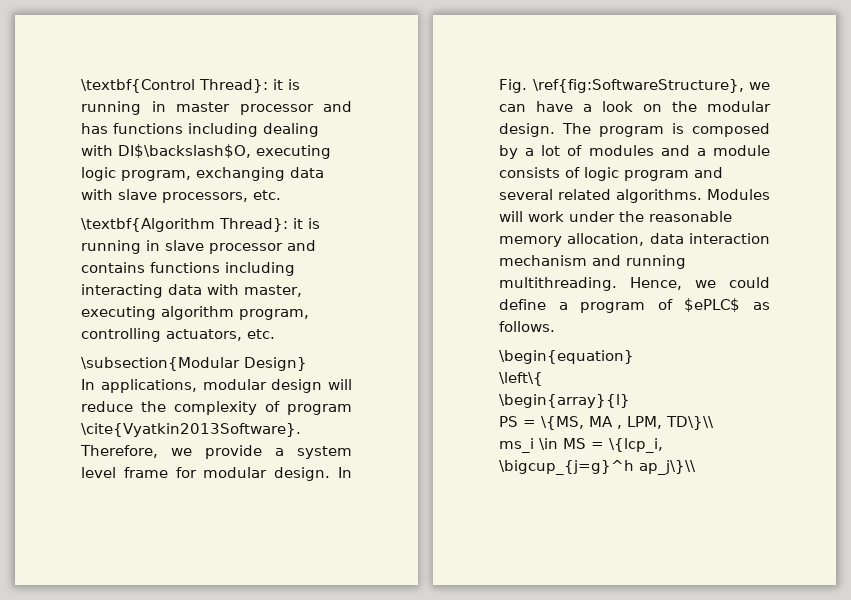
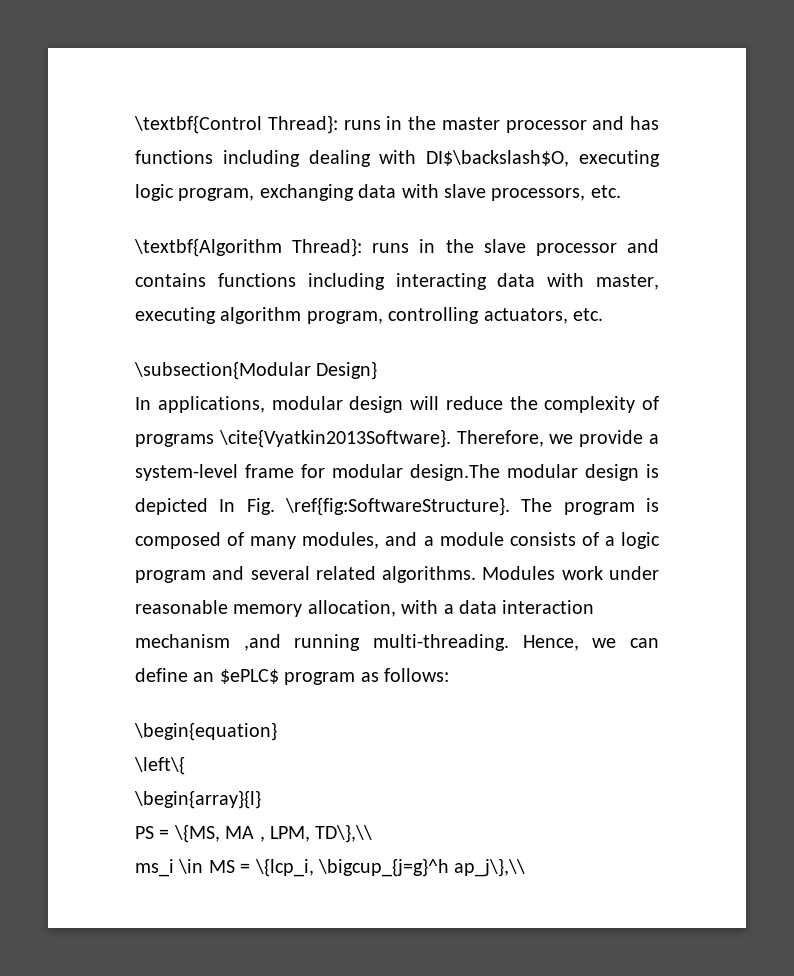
[273,79,300,90] [81,101,166,115] it is running in -> [343,116,436,130] runs in the
[293,218,320,229] [81,240,160,254] it is running in -> [372,239,474,253] runs in the
[287,404,352,415] program -> [135,434,214,447] programs
[297,446,352,459] [81,467,116,478] system level -> [135,464,238,481] system-level
[274,467,352,481] [499,79,770,93] [499,101,771,112] [499,123,770,137] [499,145,654,159] design. In Fig. \ref{fig:SoftwareStructure}, we can have a look on the modular design. The program is composed by a lot of modules -> [410,464,659,481] [135,497,659,516] [135,532,380,549] design.The modular design is depicted In Fig. \ref{fig:SoftwareStructure}. The program is composed of many modules,
(580, 172) none -> [604,536,615,546] a
[499,211,523,222] will -> (556, 573) none
[619,211,644,222] the -> (659, 573) none
(645, 239) none -> [401,600,454,614] with a
[592,255,686,269] [499,277,770,291] [499,298,770,313] [499,321,555,332] and running multithreading. Hence, we could define a program of $ePLC$ as follows. -> [243,634,660,651] [135,668,449,685] ,and running multi-threading. Hence, we can define an $ePLC$ program as follows:
[666,416,714,430] TD\}\\ -> [315,824,373,843] TD\},\\
[639,460,696,475] ap_j\}\\ -> [454,858,526,877] ap_j\},\\

